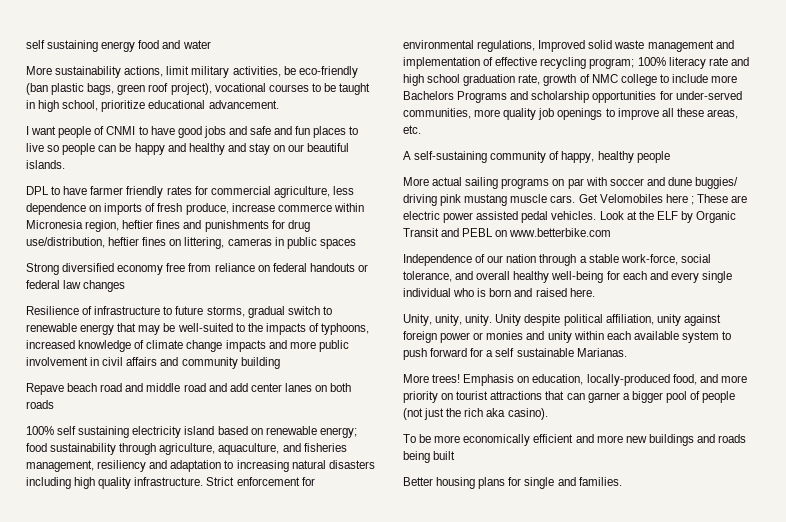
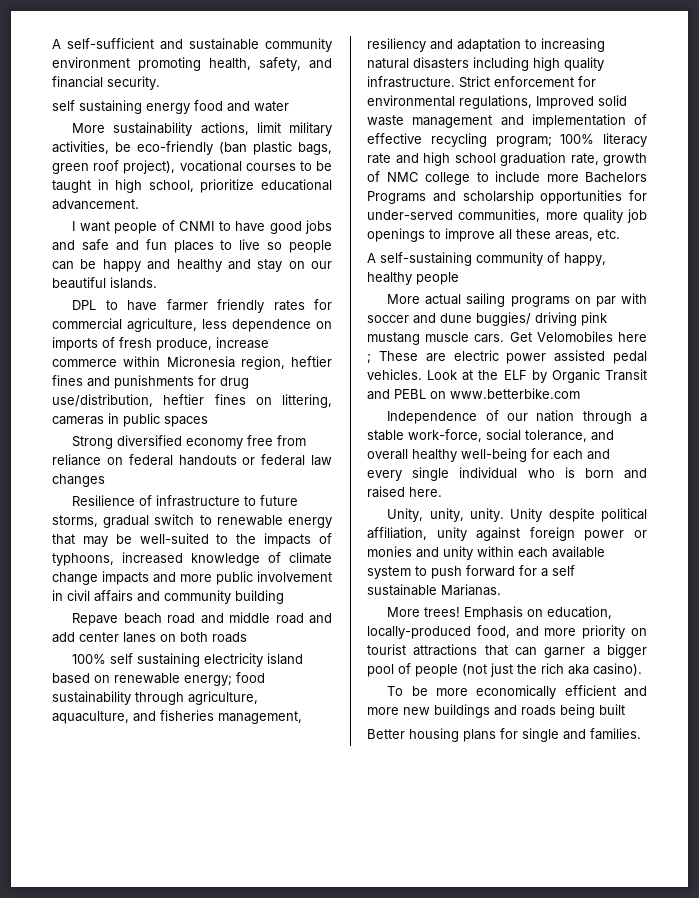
(26, 44) none -> [52,38,332,52] [52,57,332,71] [52,76,160,90] A self-sufficient and sustainable community environment promoting health, safety, and financial security. //

